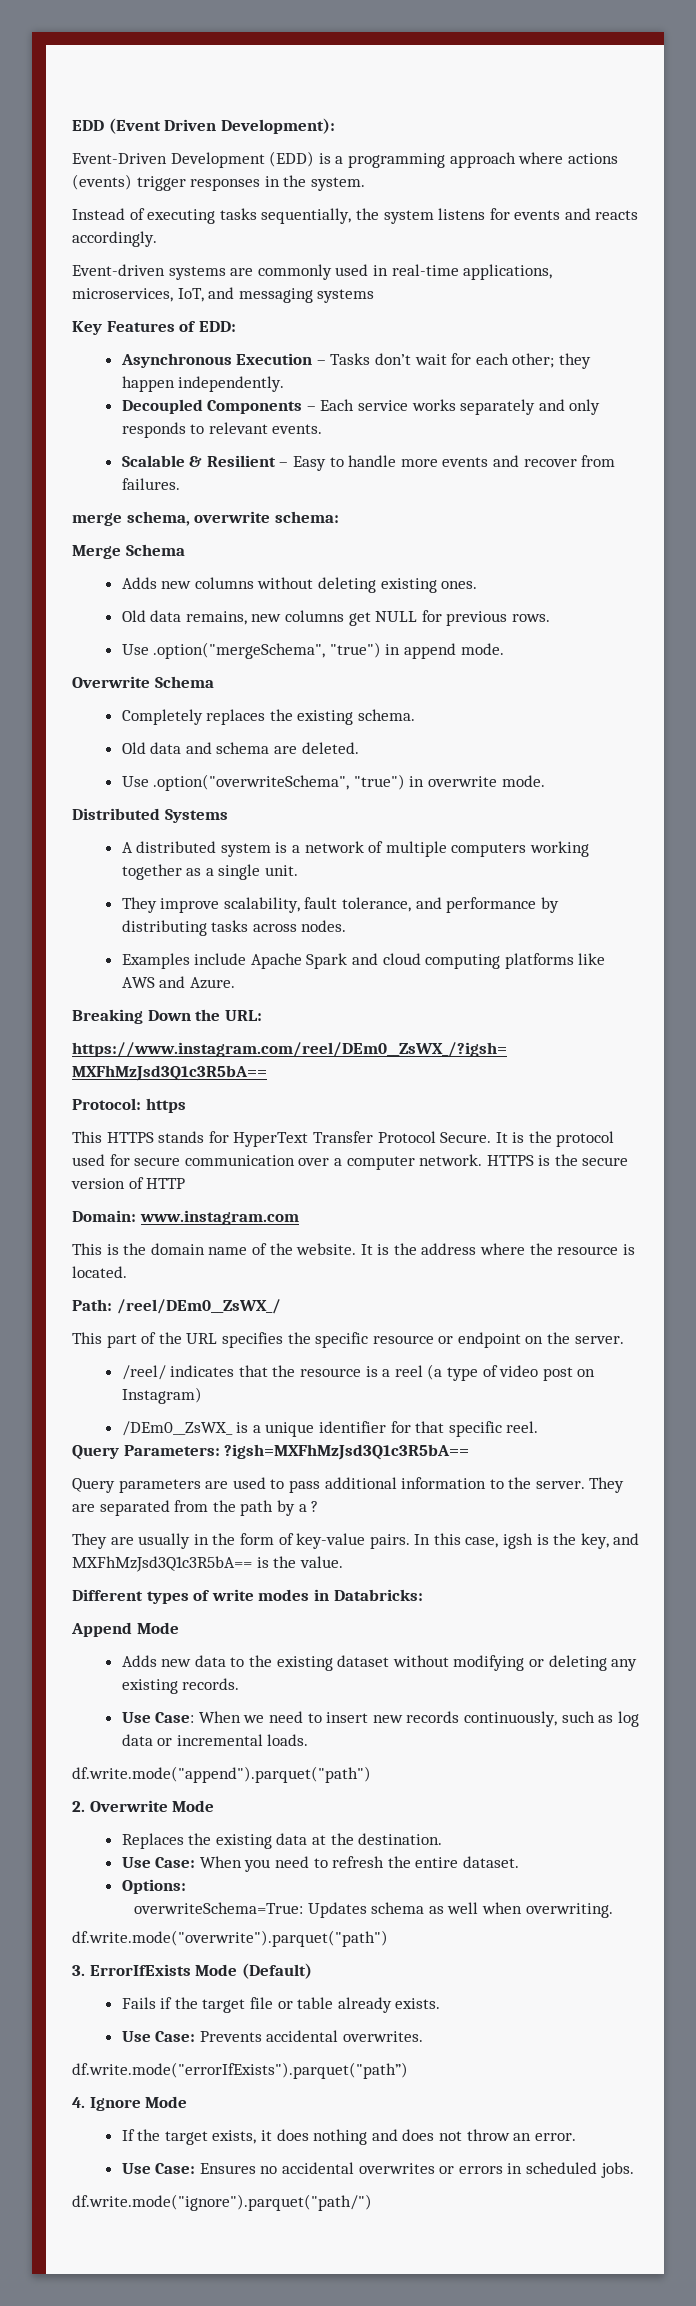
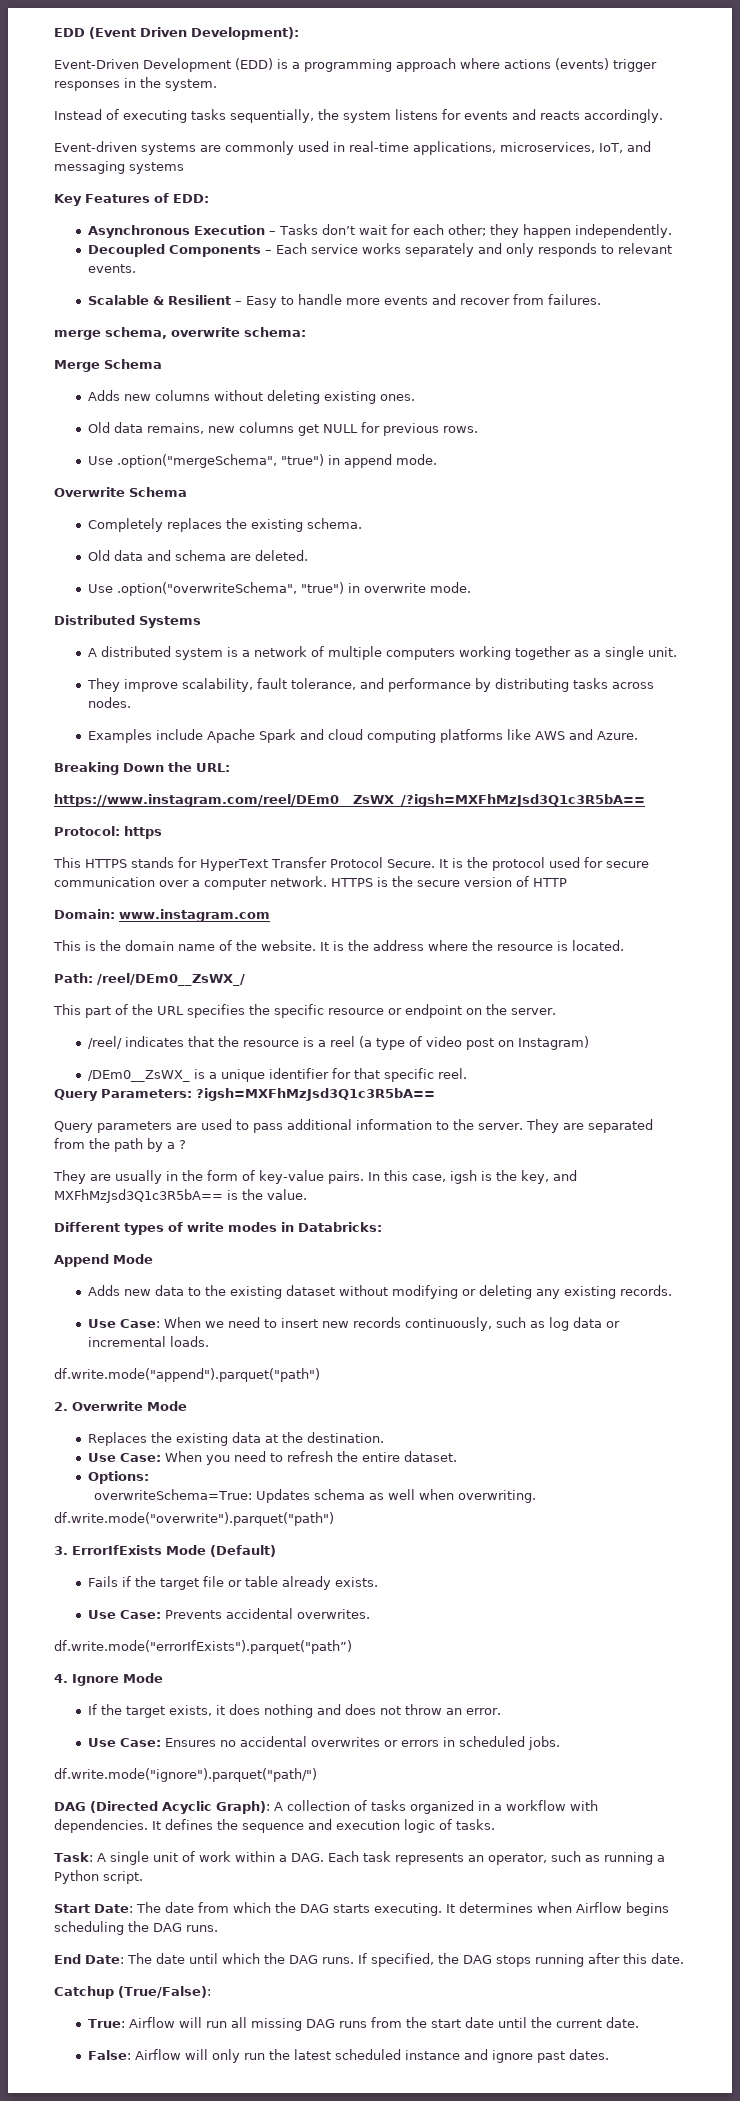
(372, 2202) none -> [54,1800,598,1814] [54,1819,495,1833] [54,1851,665,1865] [54,1870,143,1884] [54,1902,669,1916] [54,1921,218,1935] [54,1953,684,1967] [54,1986,211,1999] [87,2017,639,2031] [87,2049,609,2063] // DAG (Directed Acyclic Graph): A collection of tasks organized in a workflow with dependencies. It defines the sequence and execution logic of tasks. // Task: A single unit of work within a DAG. Each task represents an operator, such as running a Python script. // Start Date: The date from which the DAG starts executing. It determines when Airflow begins scheduling the DAG runs. // End Date: The date until which the DAG runs. If specified, the DAG stops running after this date. // Catchup (True/False): // True: Airflow will run all missing DAG runs from the start date until the current date. // False: Airflow will only run the latest scheduled instance and ignore past dates.

